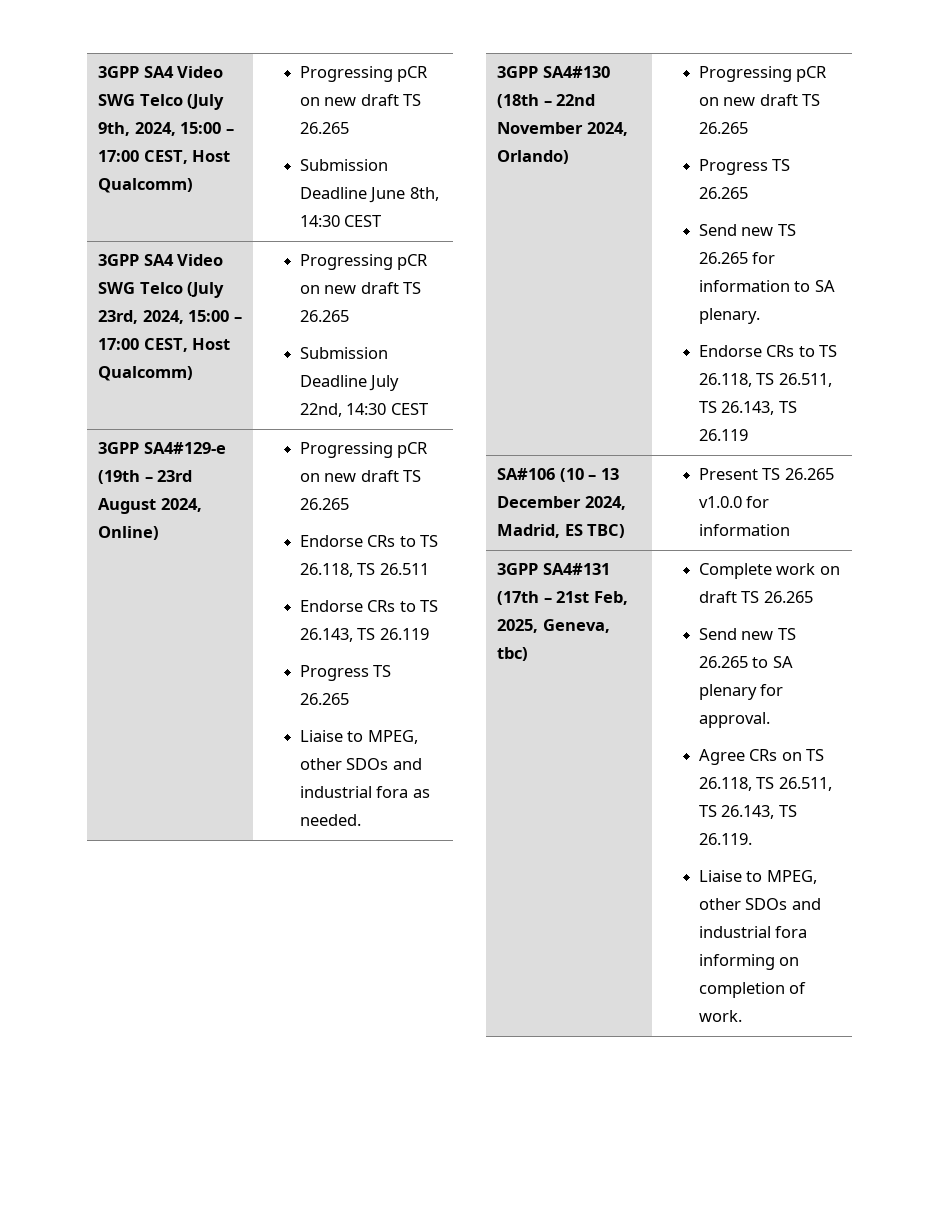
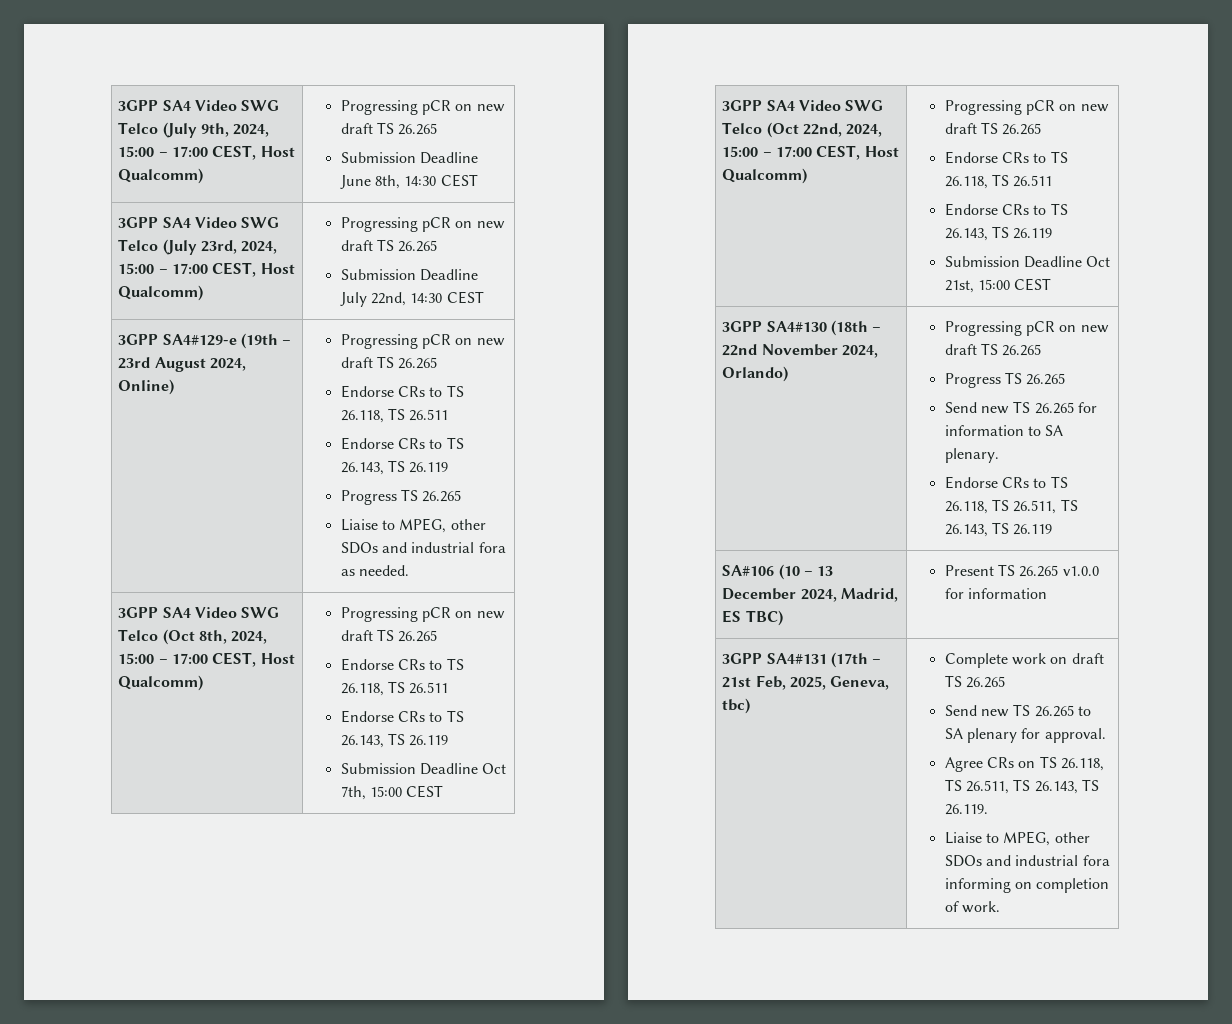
(361, 820) none -> [118,607,280,618] [118,629,268,645] [118,652,295,667] [118,675,204,691] [340,607,505,622] [340,629,438,642] [340,658,464,671] [340,681,449,696] [340,710,464,723] [340,733,449,748] [340,763,507,775] [340,785,444,800] [722,100,884,111] [722,122,883,138] [722,145,899,160] [722,168,808,184] [944,100,1109,115] [944,122,1042,135] [944,151,1068,164] [944,174,1053,189] [944,203,1068,216] [944,226,1053,241] [944,256,1111,268] [944,278,1052,293] // 3GPP SA4 Video SWG Telco (Oct 8th, 2024, 15:00 – 17:00 CEST, Host Qualcomm) | Progressing pCR on new draft TS 26.265 // Endorse CRs to TS 26.118, TS 26.511 // Endorse CRs to TS 26.143, TS 26.119 // Submission Deadline Oct 7th, 15:00 CEST // 3GPP SA4 Video SWG Telco (Oct 22nd, 2024, 15:00 – 17:00 CEST, Host Qualcomm) | Progressing pCR on new draft TS 26.265 // Endorse CRs to TS 26.118, TS 26.511 // Endorse CRs to TS 26.143, TS 26.119 // Submission Deadline Oct 21st, 15:00 CEST

